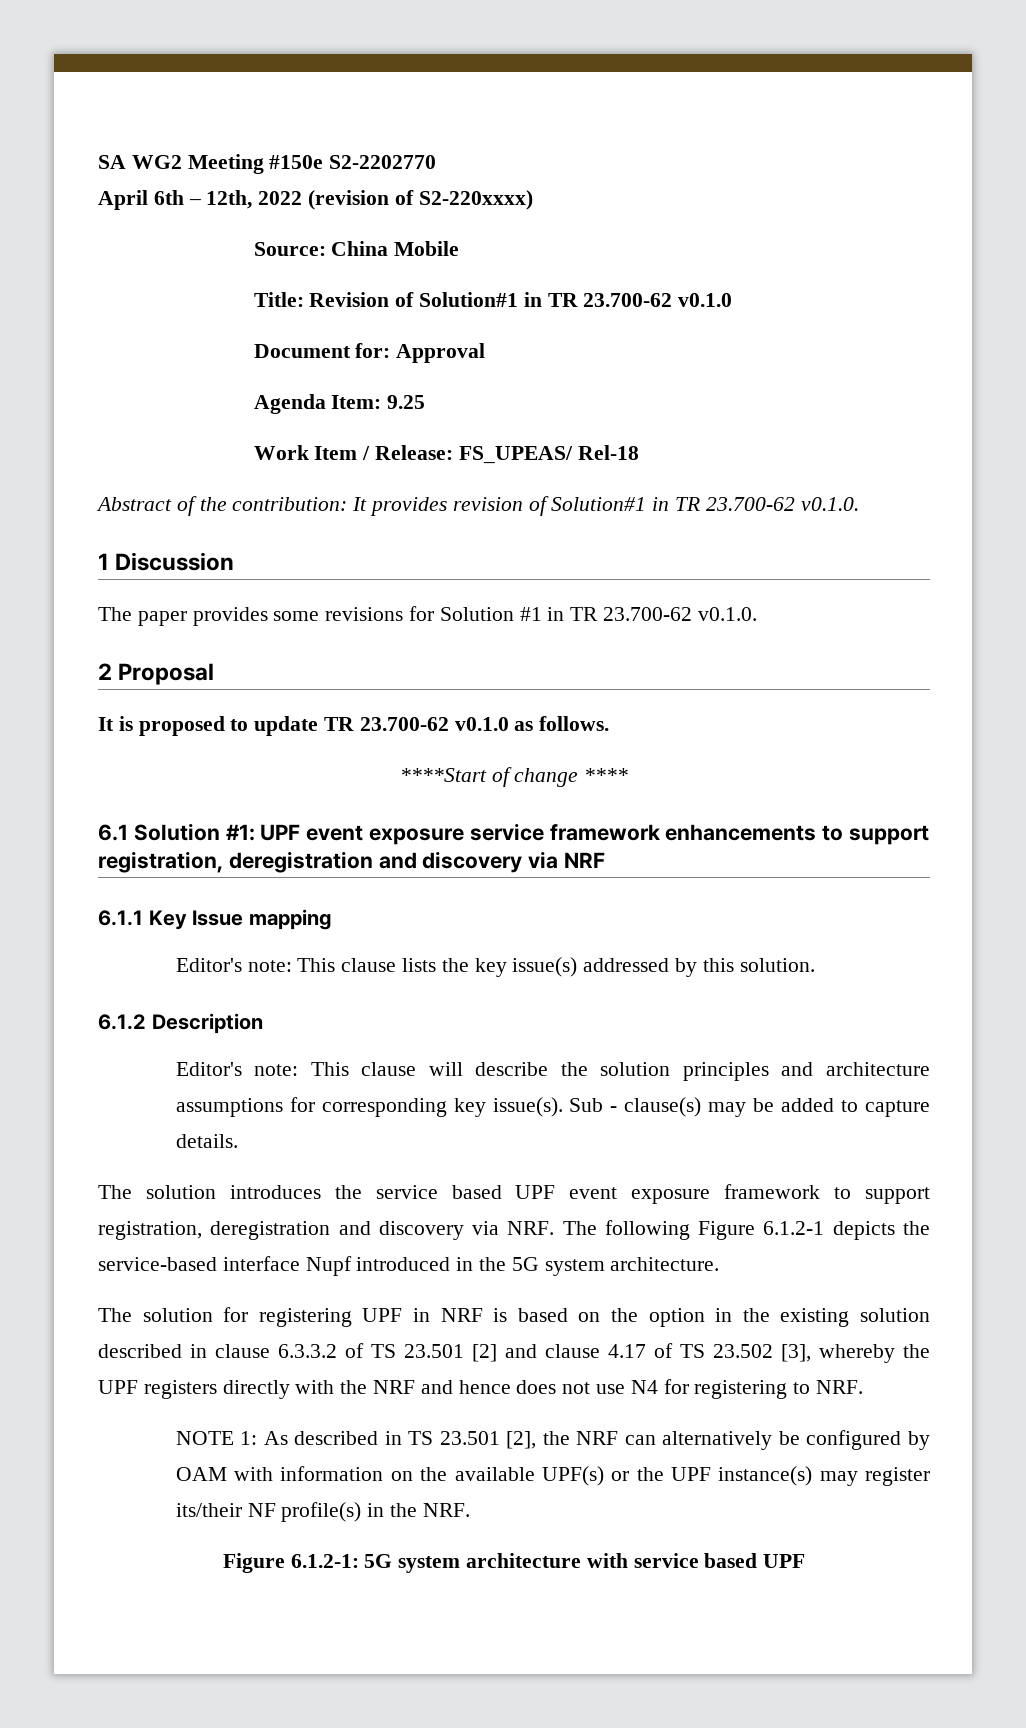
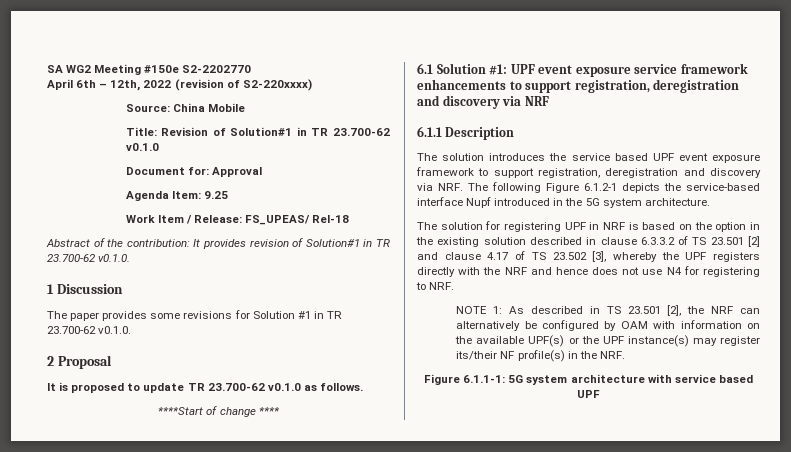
[148,909,331,930] [175,957,815,977] [98,1013,263,1034] [175,1062,930,1081] [175,1097,931,1117] [175,1134,238,1148] Key Issue mapping // Editor's note: This clause lists the key issue(s) addressed by this solution. // 6.1.2 Description // Editor's note: This clause will describe the solution principles and architecture assumptions for corresponding key issue(s). Sub - clause(s) may be added to capture details. -> [445,127,515,140] Description
[290,1554,359,1568] 6.1.2-1: -> [463,375,506,383] 6.1.1-1:

